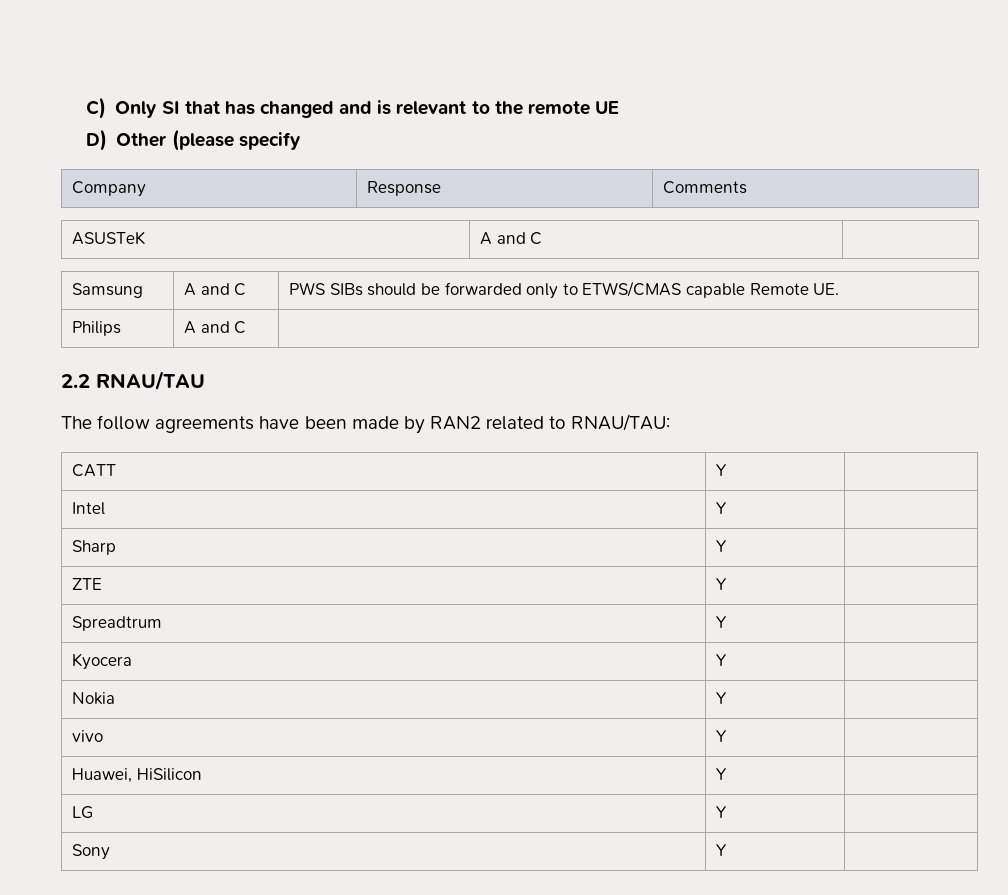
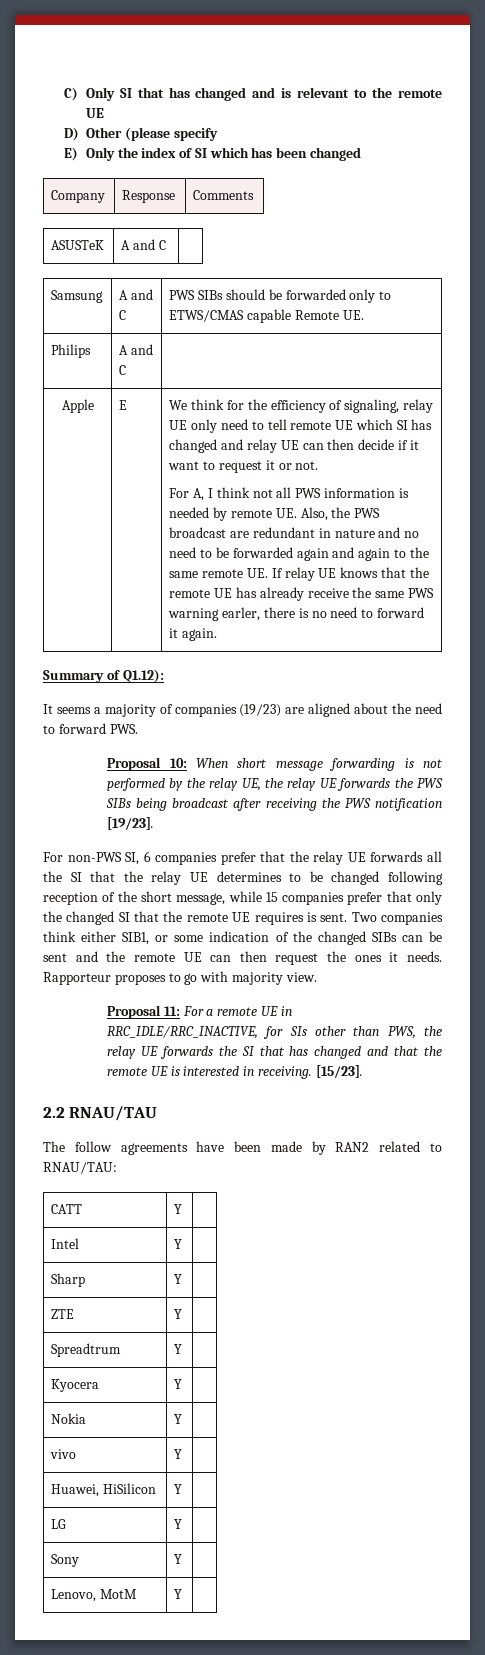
(300, 141) none -> [64,147,361,161] // E) Only the index of SI which has been changed
(247, 327) none -> [61,399,94,413] [119,400,128,410] [169,399,433,413] [169,419,433,433] [169,439,419,453] [168,460,319,473] [169,487,409,501] [169,507,381,521] [169,527,420,538] [169,547,429,561] [169,567,429,581] [169,587,434,601] [168,607,424,621] [169,628,218,641] [43,669,164,683] [43,703,442,717] [43,723,138,734] [107,757,443,771] [107,778,444,791] [106,798,442,811] [107,817,155,830] [43,851,442,865] [43,871,443,885] [43,891,443,905] [43,911,444,925] [43,931,442,945] [43,951,442,965] [43,971,317,985] [107,1005,292,1019] [107,1026,442,1039] [107,1046,443,1059] [107,1065,363,1079] // Apple | E | We think for the efficiency of signaling, relay UE only need to tell remote UE which SI has changed and relay UE can then decide if it want to request it or not. // For A, I think not all PWS information is needed by remote UE. Also, the PWS broadcast are redundant in nature and no need to be forwarded again and again to the same remote UE. If relay UE knows that the remote UE has already receive the same PWS warning earler, there is no need to forward it again. // Summary of Q1.12): // It seems a majority of companies (19/23) are aligned about the need to forward PWS. // Proposal 10: When short message forwarding is not performed by the relay UE, the relay UE forwards the PWS SIBs being broadcast after receiving the PWS notification [19/23]. // For non-PWS SI, 6 companies prefer that the relay UE forwards all the SI that the relay UE determines to be changed following reception of the short message, while 15 companies prefer that only the changed SI that the remote UE requires is sent. Two companies think either SIB1, or some indication of the changed SIBs can be sent and the remote UE can then request the ones it needs. Rapporteur proposes to go with majority view. // Proposal 11: For a remote UE in RRC_IDLE/RRC_INACTIVE, for SIs other than PWS, the relay UE forwards the SI that has changed and that the remote UE is interested in receiving. [15/23].
(728, 850) none -> [51,1589,138,1602] [174,1589,183,1599] // Lenovo, MotM | Y |

